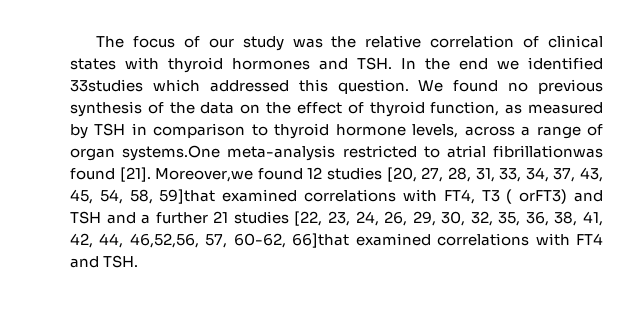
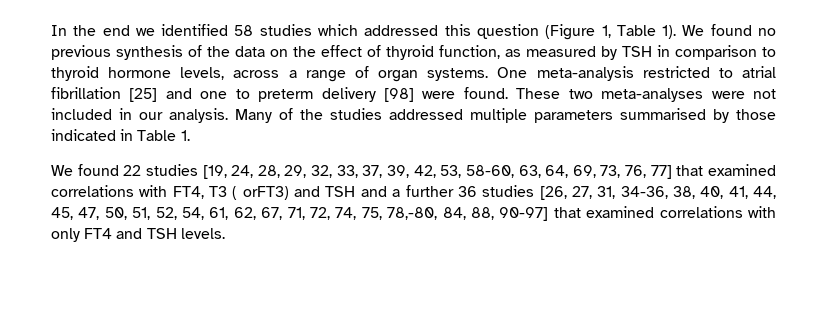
[96,35,603,51] [70,57,392,73] The focus of our study was the relative correlation of clinical states with thyroid hormones and TSH. -> (51, 30) none
[70,79,143,92] 33studies -> [234,24,312,36] 58 studies
[337,79,409,94] question. -> [476,24,677,40] question (Figure 1, Table 1).
[122,145,221,161] systems.One -> [427,67,528,81] systems. One
[493,145,604,158] [70,167,604,182] [70,189,216,204] fibrillationwas found [21]. Moreover,we found 12 studies [20, 27, 28, 31, 33, 34, 37, 43, 45, 54, 58, 59]that -> [51,87,777,102] [51,108,776,123] [51,129,190,141] [51,164,704,179] fibrillation [25] and one to preterm delivery [98] were found. These two meta-analyses were not included in our analysis. Many of the studies addressed multiple parameters summarised by those indicated in Table 1. // We found 22 studies [19, 24, 28, 29, 32, 33, 37, 39, 42, 53, 58-60, 63, 64, 69, 73, 76, 77] that
[213,211,603,226] [70,233,570,248] 21 studies [22, 23, 24, 26, 29, 30, 32, 35, 36, 38, 41, 42, 44, 46,52,56, 57, 60-62, 66]that examined correlations with -> [457,185,777,200] [51,206,776,221] [51,228,80,242] 36 studies [26, 27, 31, 34-36, 38, 40, 41, 44, 45, 47, 50, 51, 52, 54, 61, 62, 67, 71, 72, 74, 75, 78,-80, 84, 88, 90-97] that examined correlations with only
[103,255,139,268] TSH. -> [146,228,225,239] TSH levels.

